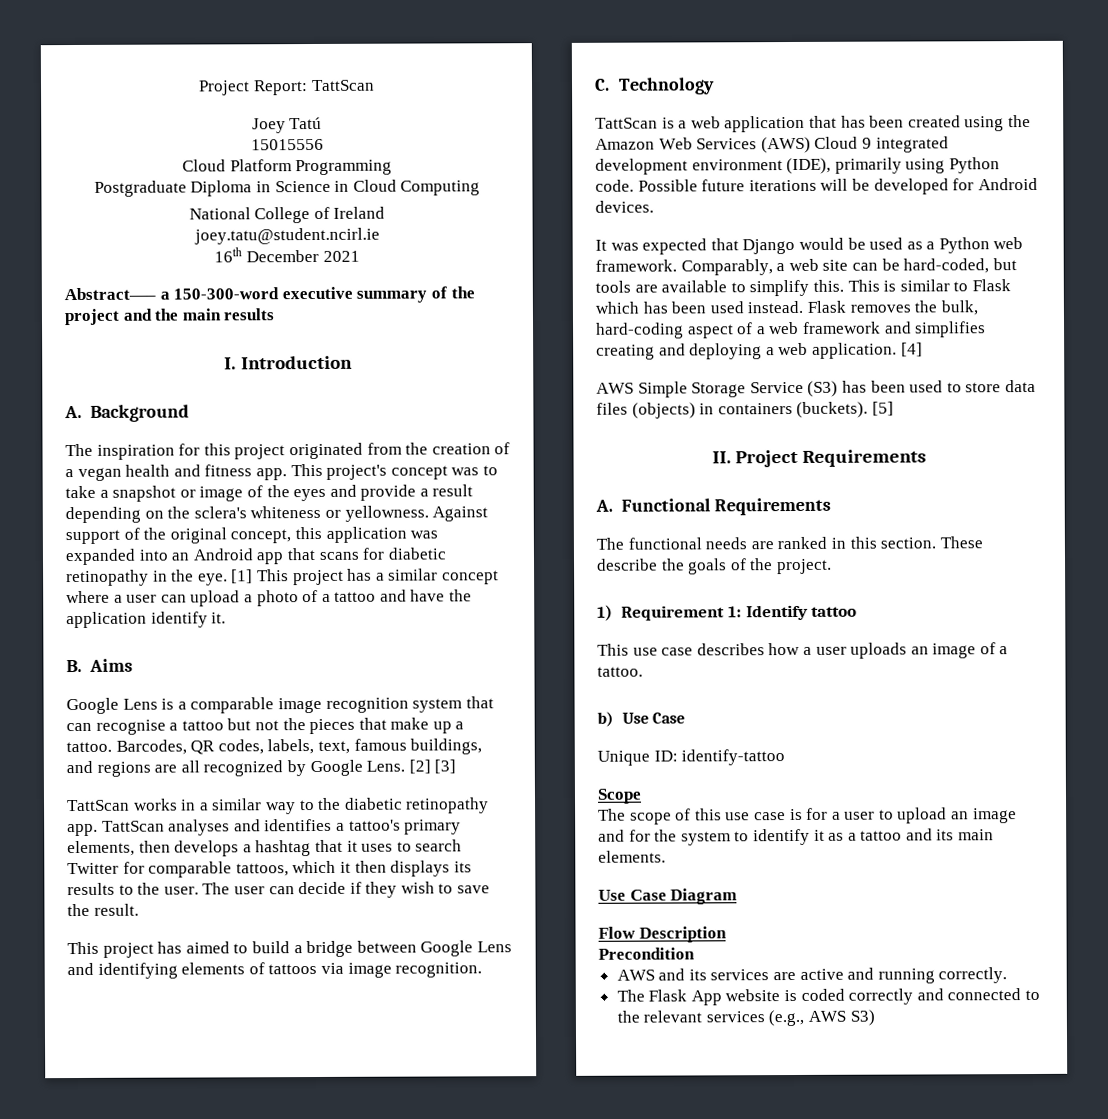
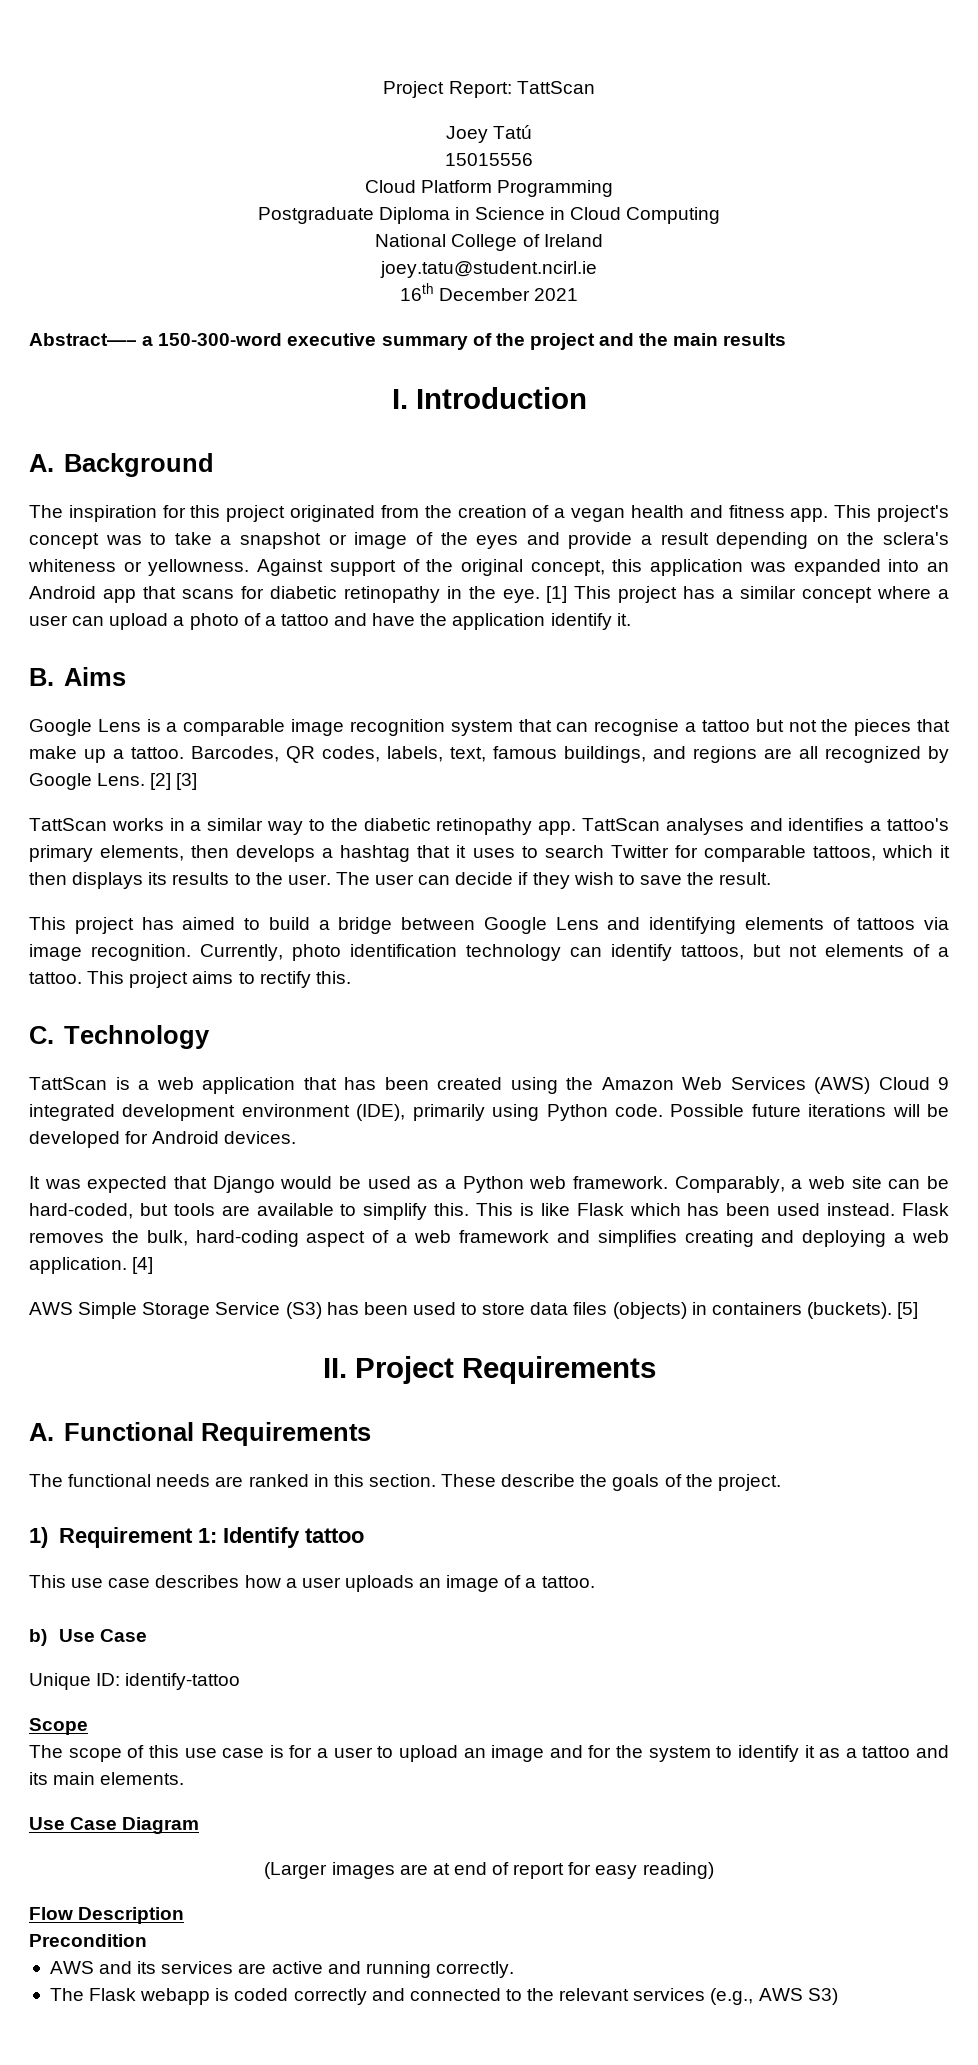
(483, 970) none -> [200,944,949,961] [29,971,351,988] Currently, photo identification technology can identify tattoos, but not elements of a tattoo. This project aims to rectify this.
[899,279,969,292] similar to -> [540,1203,570,1216] like
(738, 896) none -> [264,1862,714,1879] // (Larger images are at end of report for easy reading)
[690,989,781,1006] App website -> [140,1988,211,2005] webapp

